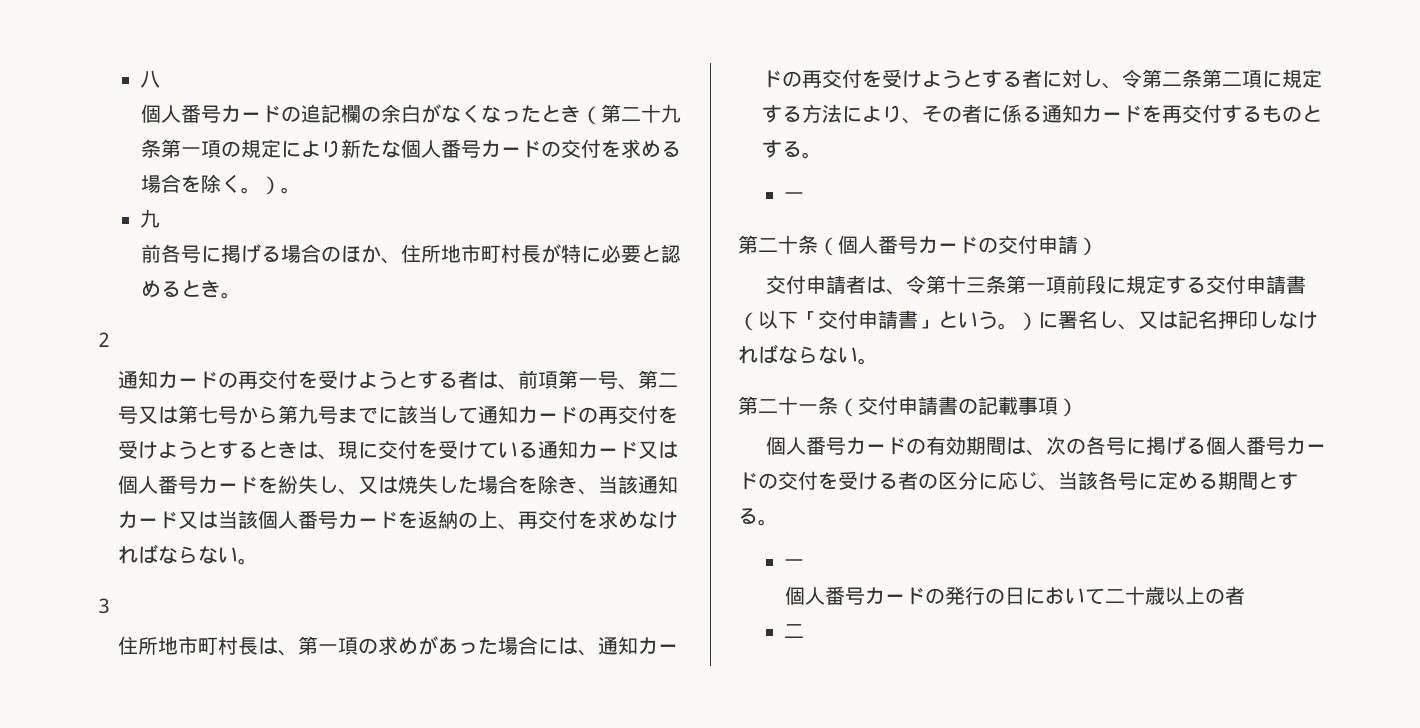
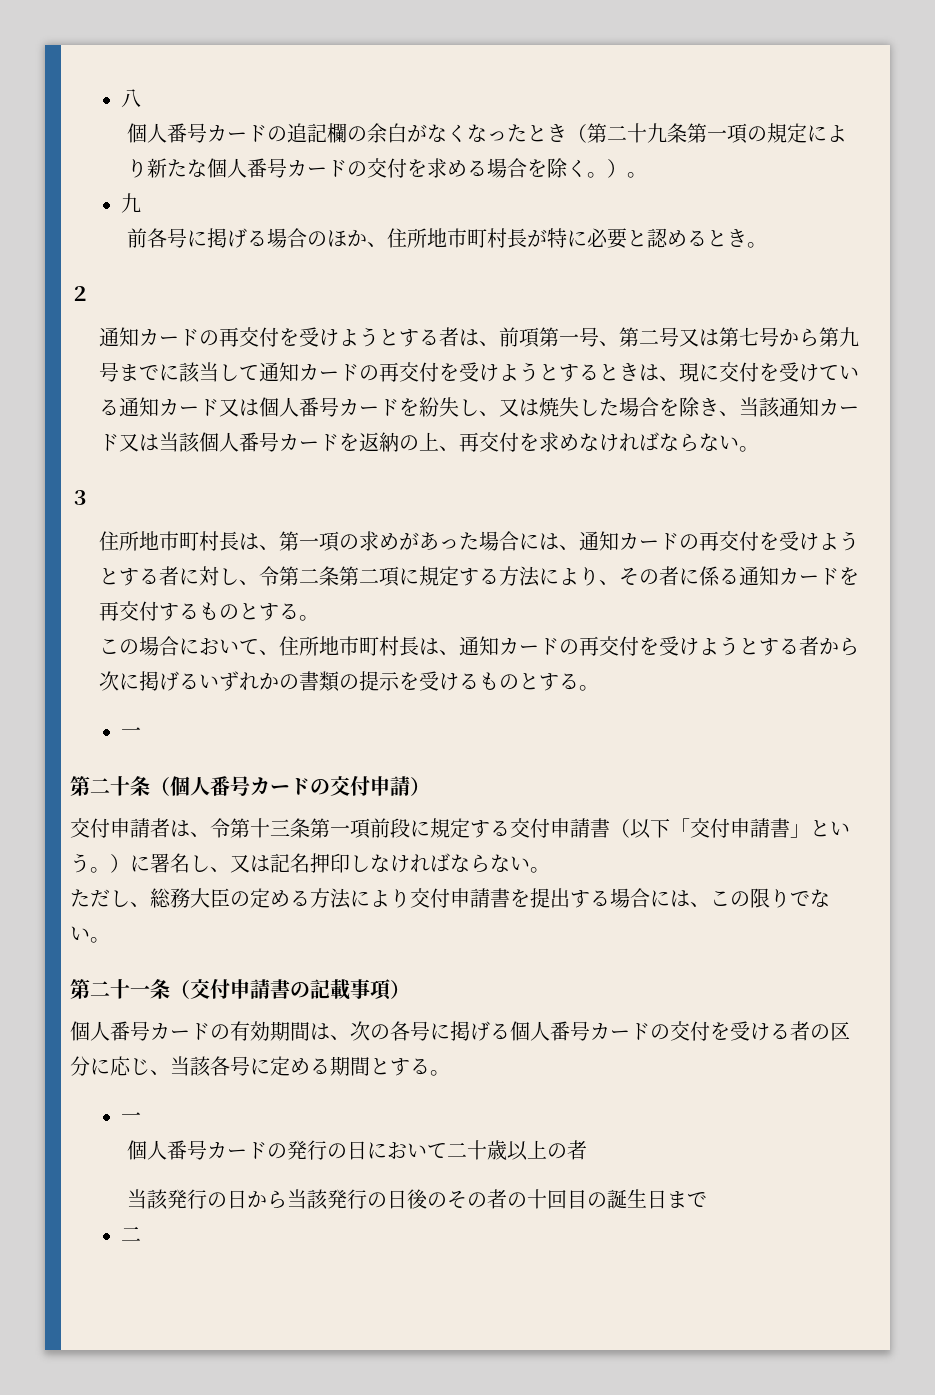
(822, 155) none -> [98,636,859,656] [98,671,599,692] // この場合において、住所地市町村長は、通知カードの再交付を受けようとする者から次に掲げるいずれかの書類の提示を受けるものとする。
(878, 361) none -> [70,888,830,909] [70,926,110,943] // ただし、総務大臣の定める方法により交付申請書を提出する場合には、この限りでない。
(1246, 595) none -> [127,1189,708,1210] // 当該発行の日から当該発行の日後のその者の十回目の誕生日まで

